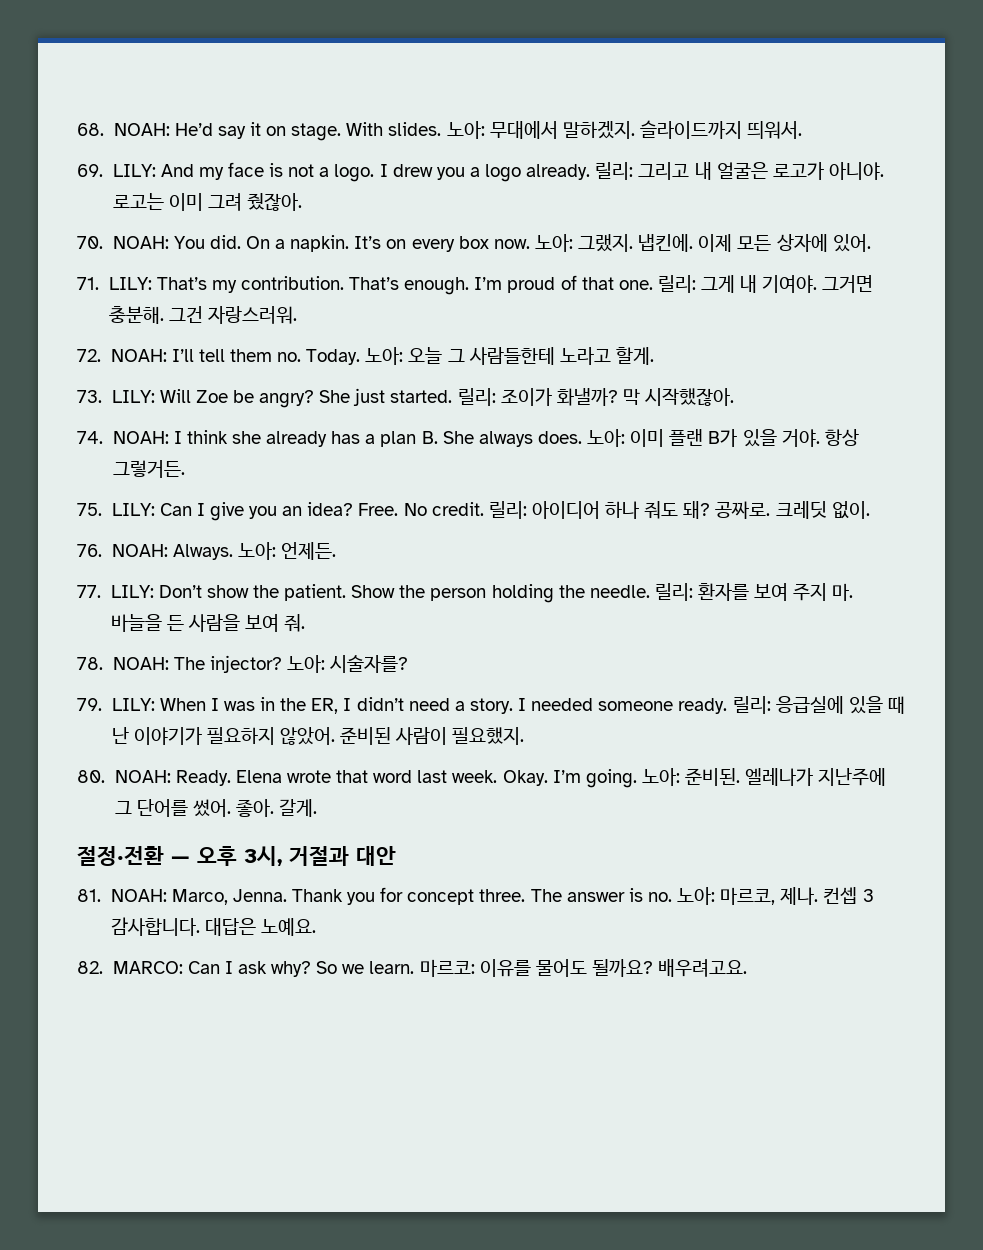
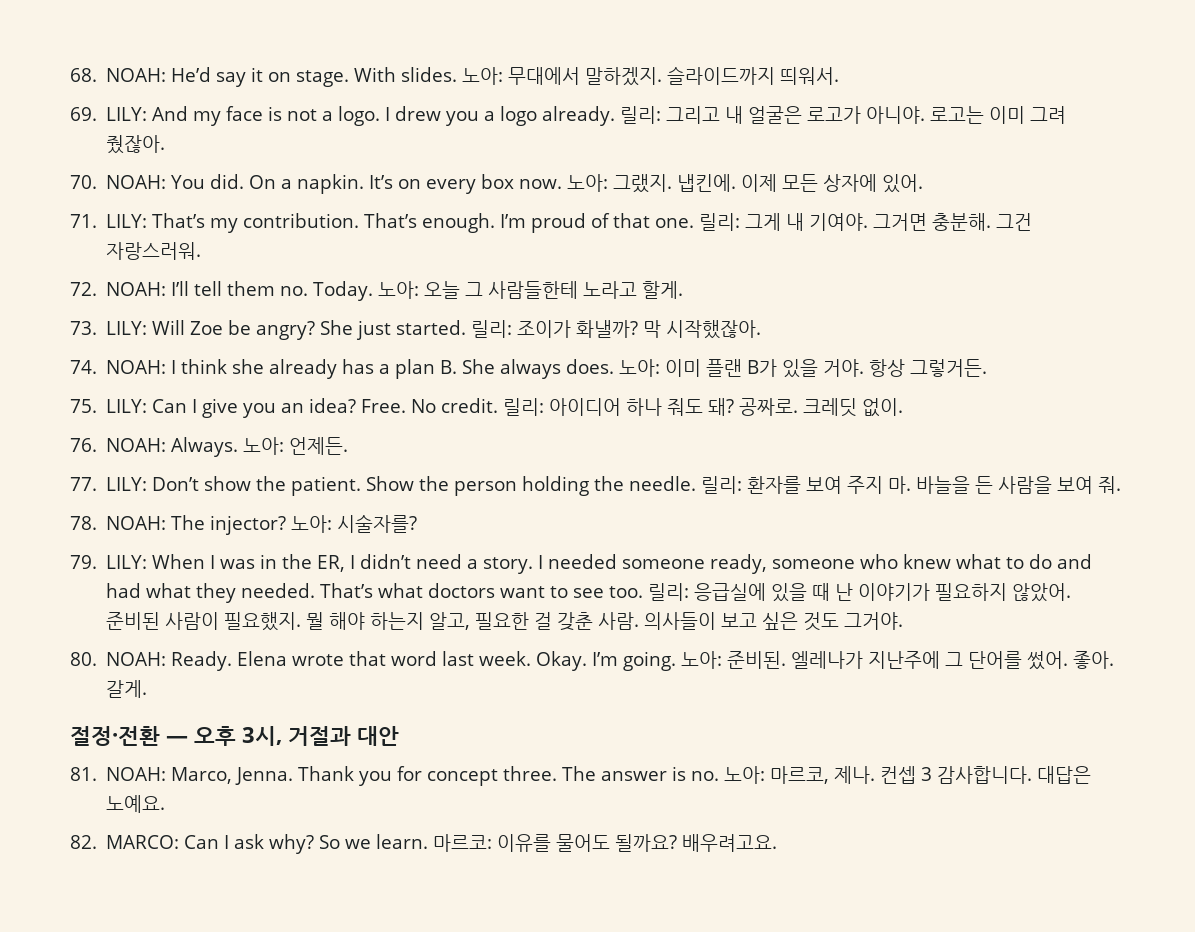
[678,698,728,714] ready. -> [710,554,1093,574] [106,583,644,603] ready, someone who knew what to do and had what they needed. That’s what doctors want to see too.
(525, 736) none -> [306,612,904,631] 뭘 해야 하는지 알고, 필요한 걸 갖춘 사람. 의사들이 보고 싶은 것도 그거야.

